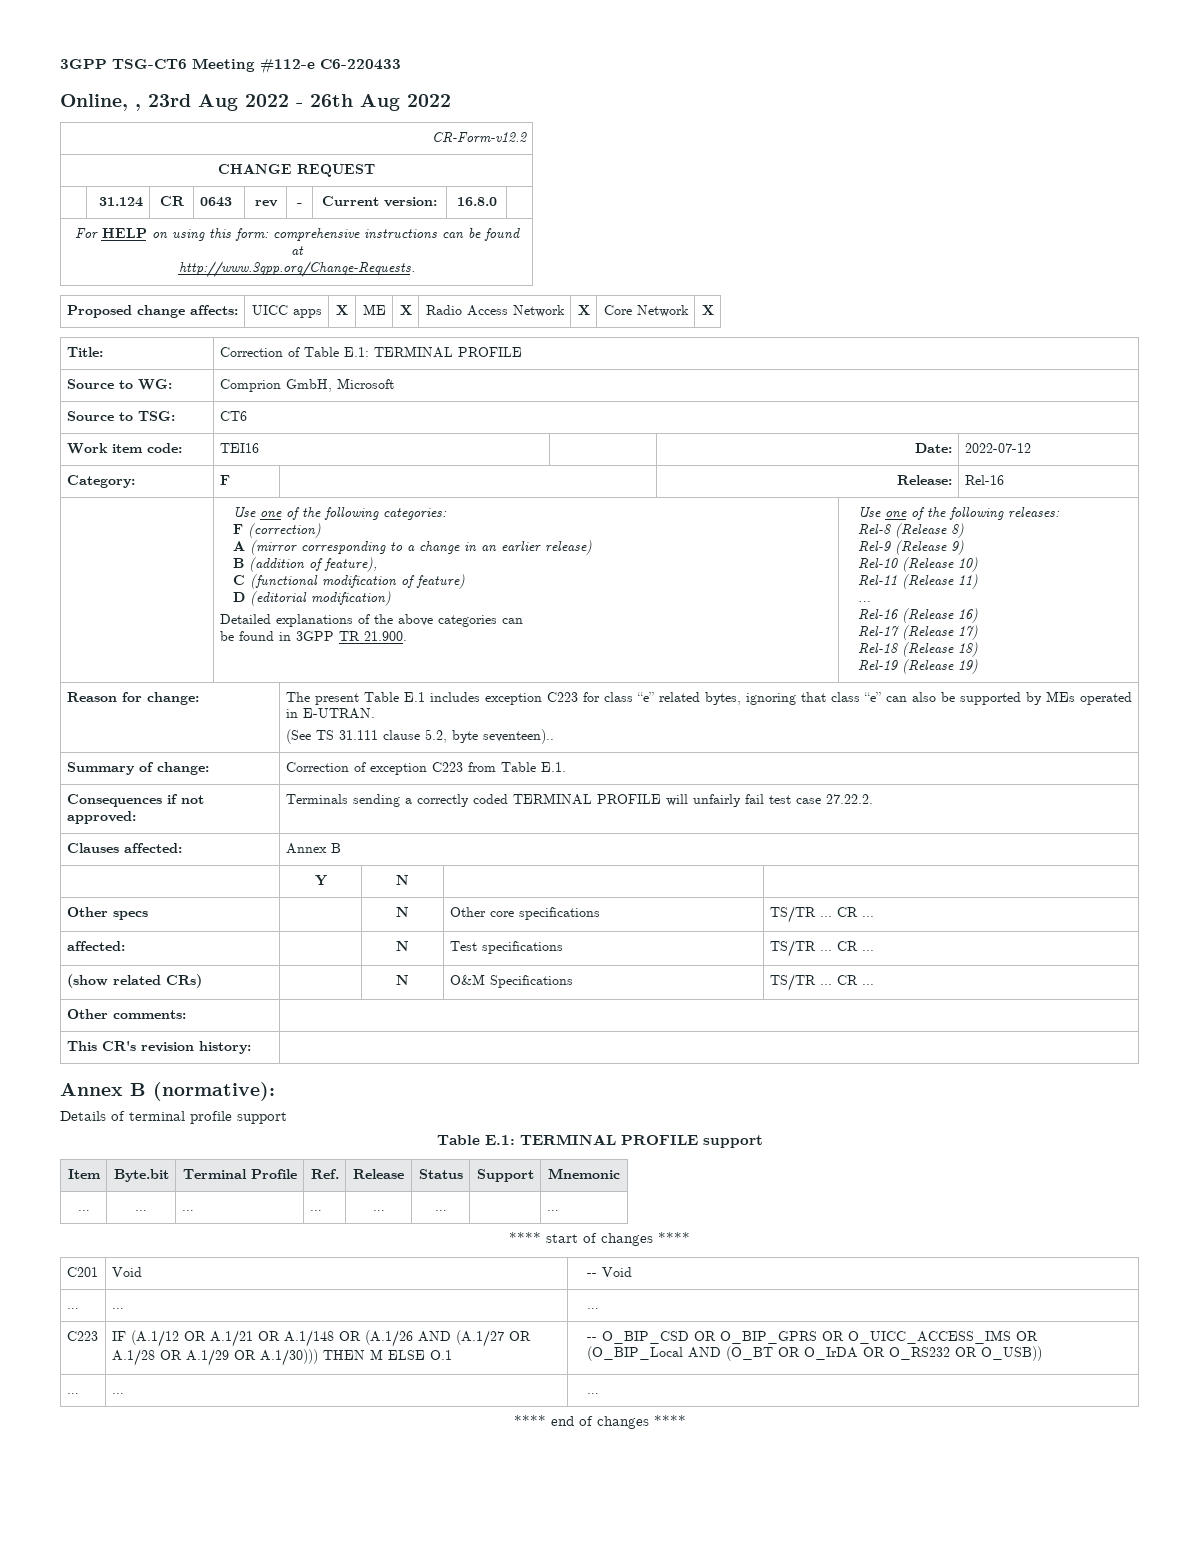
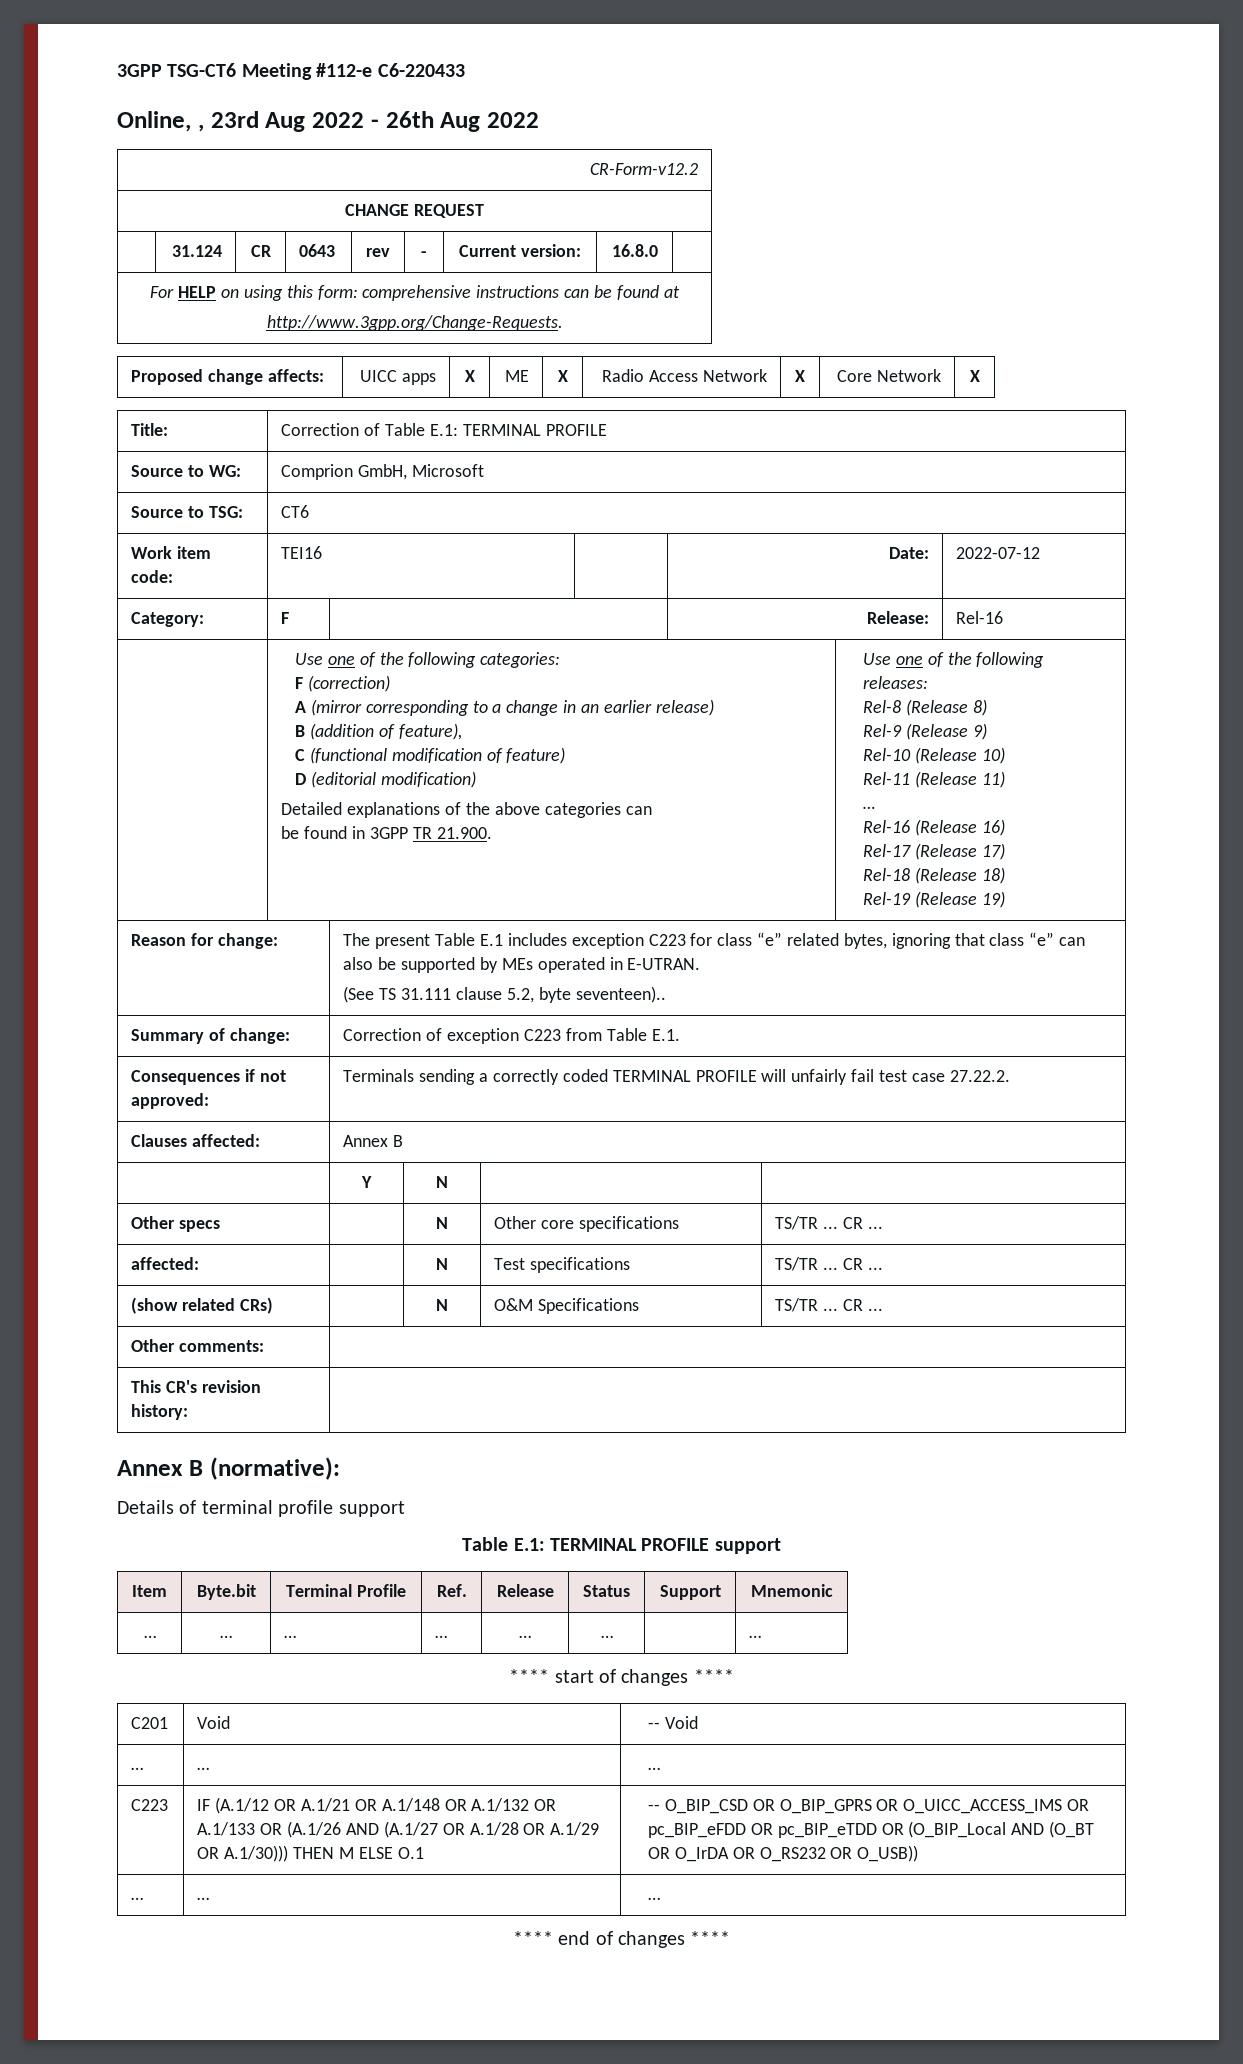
(361, 1336) none -> [471,1798,557,1812] [197,1822,283,1836] A.1/132 OR A.1/133 OR
(1038, 1336) none -> [648,1823,904,1838] pc_BIP_eFDD OR pc_BIP_eTDD OR

